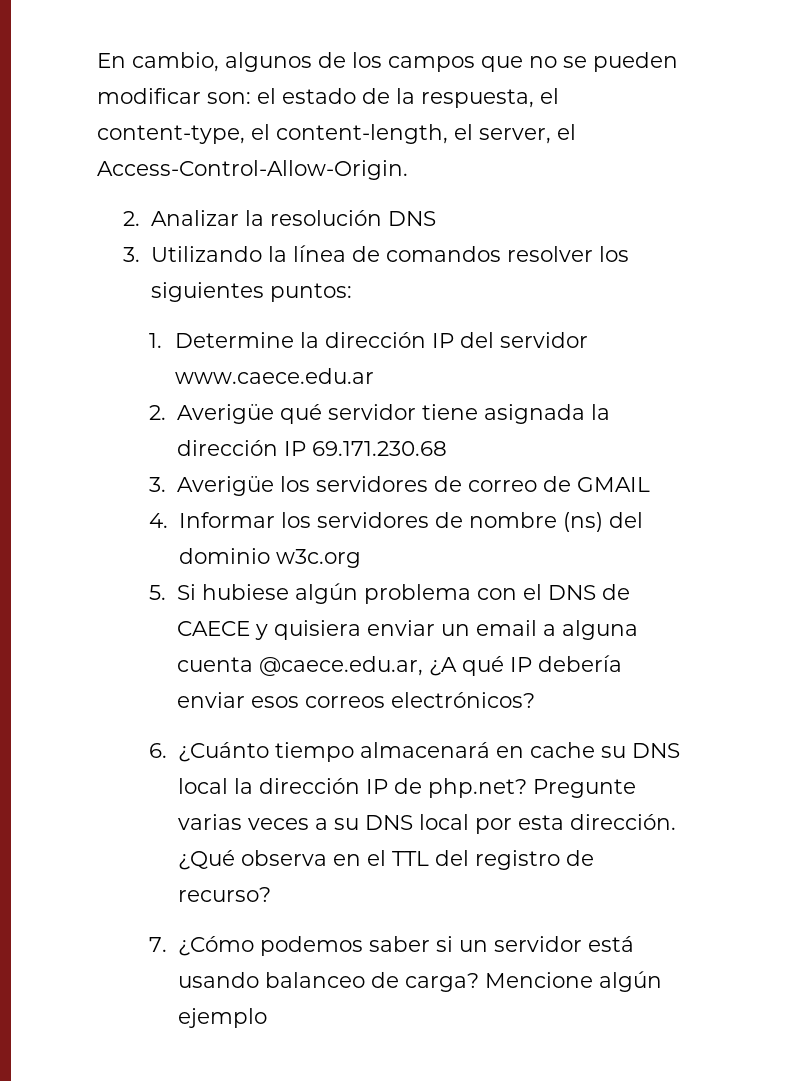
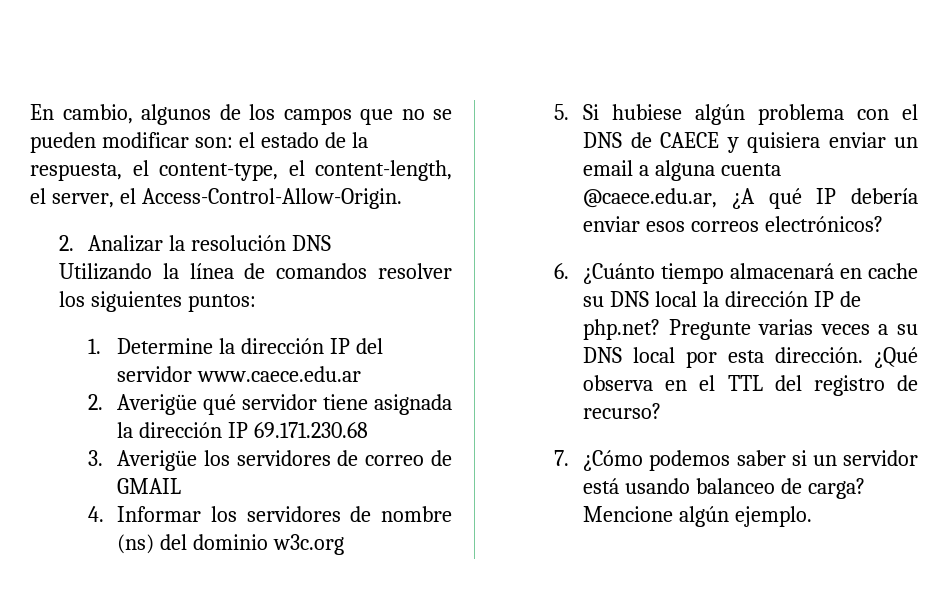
[123,247,141,262] 3. -> (331, 243) none
[177,1008,267,1028] ejemplo -> [735,506,813,527] ejemplo.

